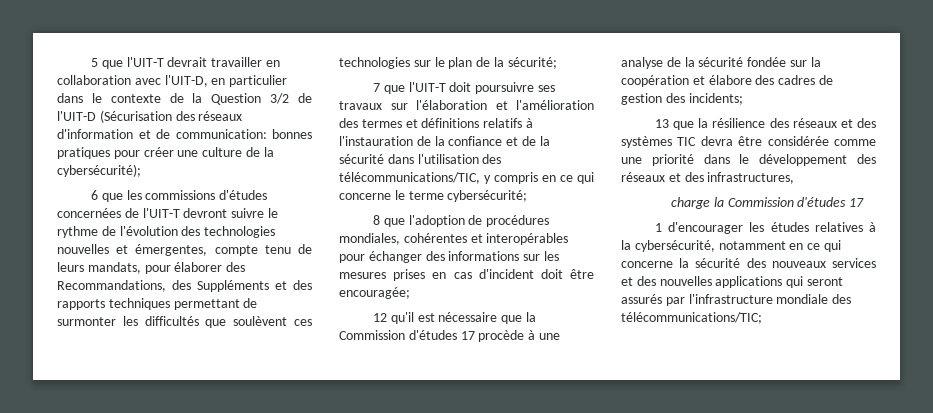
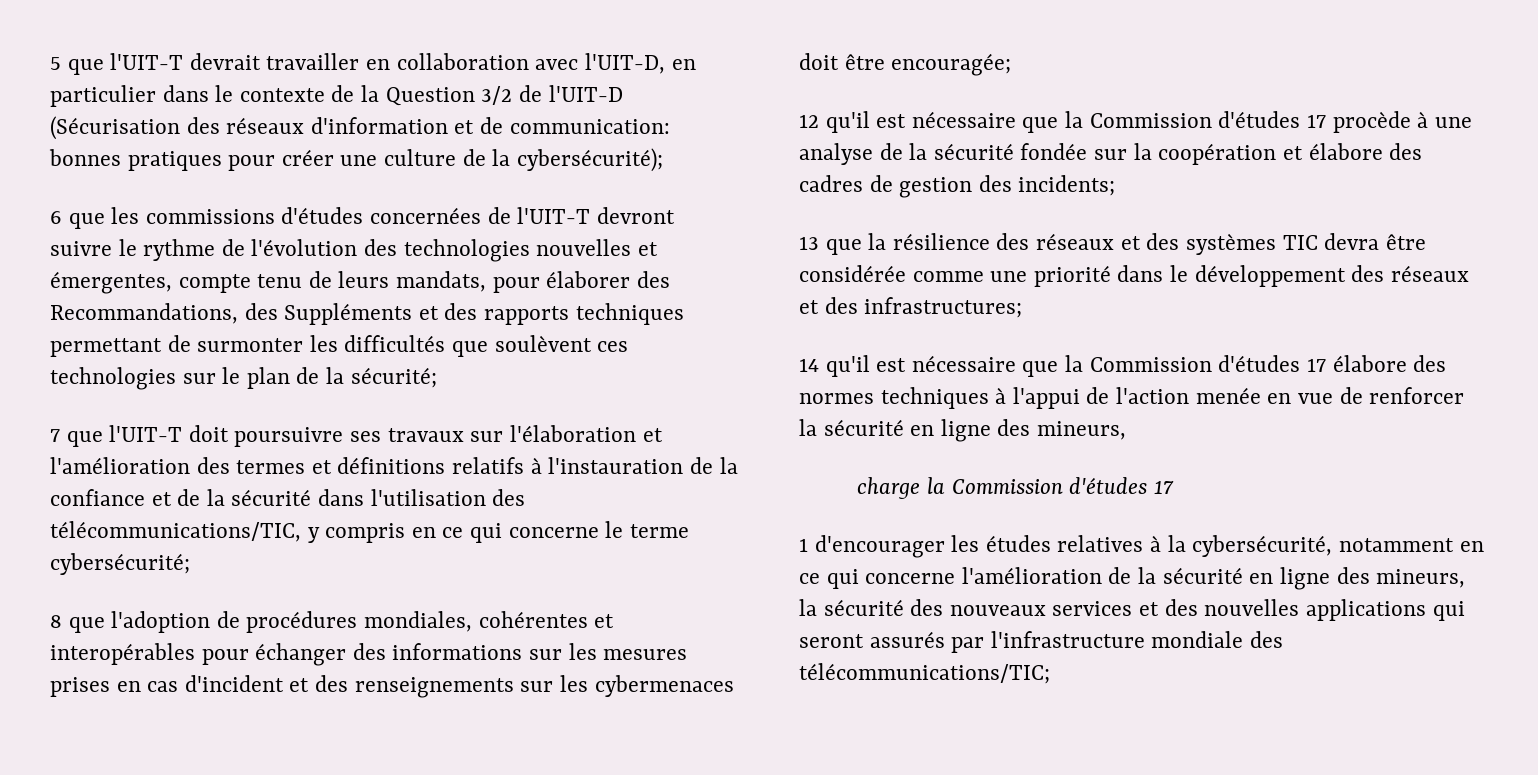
(534, 274) none -> [289,675,734,698] et des renseignements sur les cybermenaces
[707,172,795,184] infrastructures, -> [864,297,1023,318] [799,355,1447,377] [799,387,1465,409] [799,419,1127,442] infrastructures; // 14 qu'il est nécessaire que la Commission d'études 17 élabore des normes techniques à l'appui de l'action menée en vue de renforcer la sécurité en ligne des mineurs,
(673, 264) none -> [961,567,1466,590] l'amélioration de la sécurité en ligne des mineurs,

